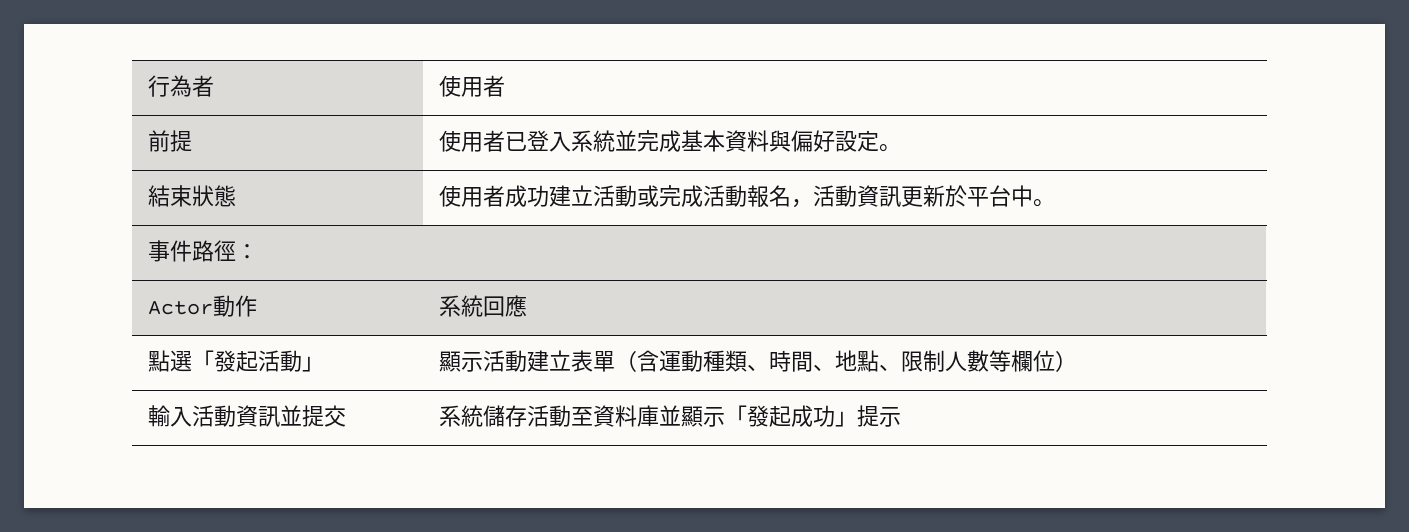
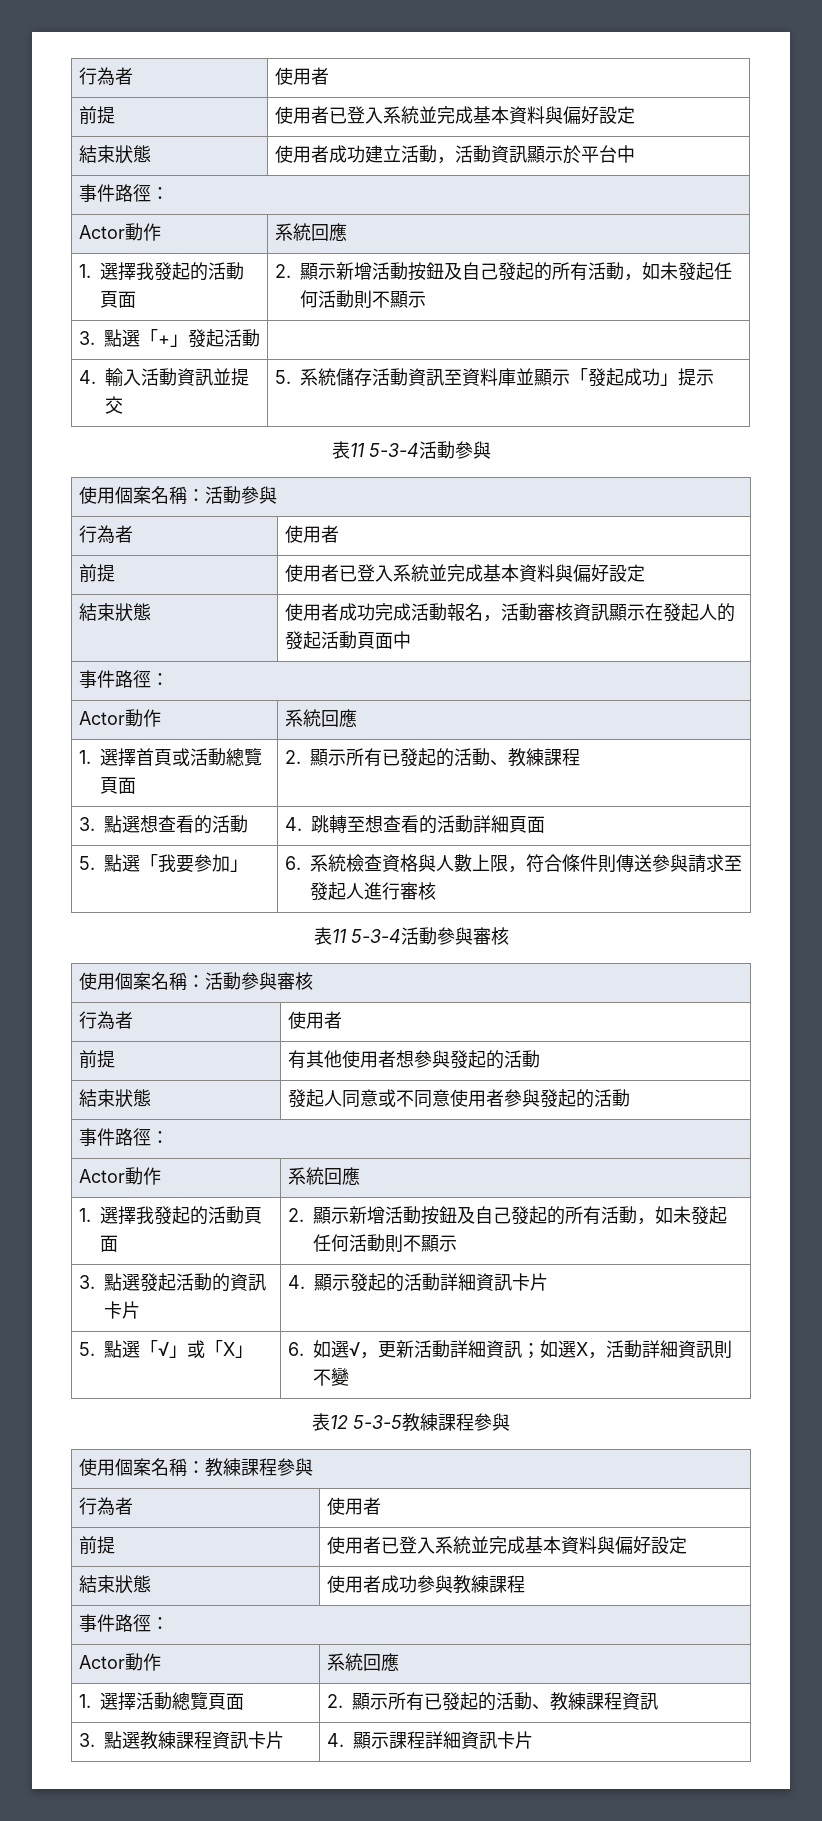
[879,144,902,152] 。 -> (635, 115) none
[637,185,792,208] 或完成活動報名 -> (437, 154) none
[901,185,946,207] 更新 -> [526,146,563,163] 顯示
[1033,199,1056,207] [148,240,259,262] [148,295,258,317] [439,295,528,317] [148,350,325,372] [439,350,1078,372] 。 // 事件路徑： // Actor動作 | 系統回應 // 點選「發起活動」 | 顯示活動建立表單（含運動種類、時間、地點、限制人數等欄位） // -> [78,184,169,202] [78,223,161,241] [274,223,347,241] [78,262,244,281] [99,291,136,308] [274,262,732,281] [299,290,426,309] [78,329,260,348] [78,370,96,384] // 事件路徑： // Actor動作 | 系統回應 // 1.選擇我發起的活動頁面 | 2.顯示新增活動按鈕及自己發起的所有活動，如未發起任何活動則不顯示 // 3.點選「+」發起活動 | // 4.
(347, 416) none -> [274,370,291,384] 5.
(572, 416) none -> [407,368,444,386] 資訊
(902, 417) none -> [331,441,491,459] [78,486,277,504] [78,525,133,544] [284,525,339,543] [78,564,115,582] [284,564,645,583] [78,603,151,622] [284,603,735,622] [284,631,411,650] [78,670,169,688] [78,709,161,727] [284,709,357,727] [78,748,262,767] [99,777,136,794] [284,748,580,767] [78,815,248,834] [284,815,545,834] [78,854,248,873] [284,854,742,873] [309,882,436,901] [313,927,509,945] [78,972,313,990] [78,1011,133,1030] [287,1011,342,1029] [78,1050,115,1068] [287,1050,540,1069] [78,1089,151,1108] [287,1089,630,1108] [78,1128,169,1146] [78,1167,161,1185] [287,1167,360,1185] [78,1206,262,1225] [99,1235,118,1252] [287,1206,727,1225] [312,1234,457,1253] [78,1273,266,1292] [103,1301,140,1319] [287,1273,548,1292] [78,1340,253,1358] [287,1340,732,1359] [312,1367,349,1386] [312,1413,510,1432] [78,1458,313,1477] [78,1497,133,1516] [326,1497,381,1515] [78,1536,115,1554] [326,1536,687,1555] [78,1575,151,1594] [326,1575,525,1594] [78,1614,169,1632] [78,1653,161,1671] [326,1653,399,1671] [78,1692,244,1711] [326,1692,658,1711] [78,1731,284,1750] [326,1731,533,1749] // 表11 5-3-4活動參與 // 使用個案名稱：活動參與 // 行為者 | 使用者 // 前提 | 使用者已登入系統並完成基本資料與偏好設定 // 結束狀態 | 使用者成功完成活動報名，活動審核資訊顯示在發起人的發起活動頁面中 // 事件路徑： // Actor動作 | 系統回應 // 1.選擇首頁或活動總覽頁面 | 2.顯示所有已發起的活動、教練課程 // 3.點選想查看的活動 | 4.跳轉至想查看的活動詳細頁面 // 5.點選「我要參加」 | 6.系統檢查資格與人數上限，符合條件則傳送參與請求至發起人進行審核 // 表11 5-3-4活動參與審核 // 使用個案名稱：活動參與審核 // 行為者 | 使用者 // 前提 | 有其他使用者想參與發起的活動 // 結束狀態 | 發起人同意或不同意使用者參與發起的活動 // 事件路徑： // Actor動作 | 系統回應 // 1.選擇我發起的活動頁面 | 2.顯示新增活動按鈕及自己發起的所有活動，如未發起任何活動則不顯示 // 3.點選發起活動的資訊卡片 | 4.顯示發起的活動詳細資訊卡片 // 5.點選「√」或「X」 | 6.如選√，更新活動詳細資訊；如選X，活動詳細資訊則不變 // 表12 5-3-5教練課程參與 // 使用個案名稱：教練課程參與 // 行為者 | 使用者 // 前提 | 使用者已登入系統並完成基本資料與偏好設定 // 結束狀態 | 使用者成功參與教練課程 // 事件路徑： // Actor動作 | 系統回應 // 1.選擇活動總覽頁面 | 2.顯示所有已發起的活動、教練課程資訊 // 3.點選教練課程資訊卡片 | 4.顯示課程詳細資訊卡片

